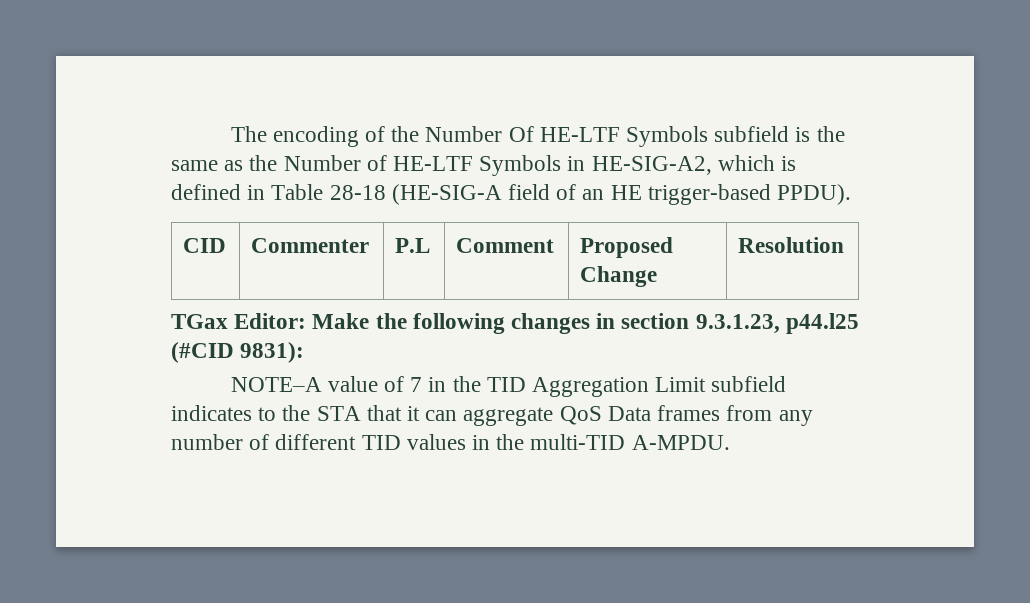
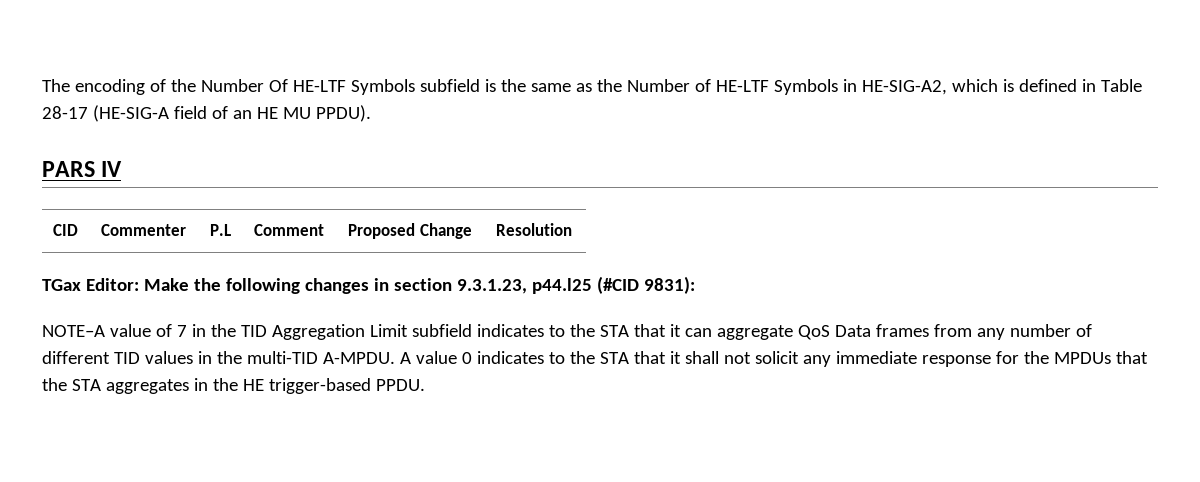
[329,185,386,200] 28-18 -> [42,106,88,119] 28-17
[647,184,771,205] trigger-based -> [282,107,311,119] MU
(852, 194) none -> [42,161,123,177] // PARS IV
(730, 442) none -> [399,351,1148,367] [42,378,425,394] A value 0 indicates to the STA that it shall not solicit any immediate response for the MPDUs that the STA aggregates in the HE trigger-based PPDU.

